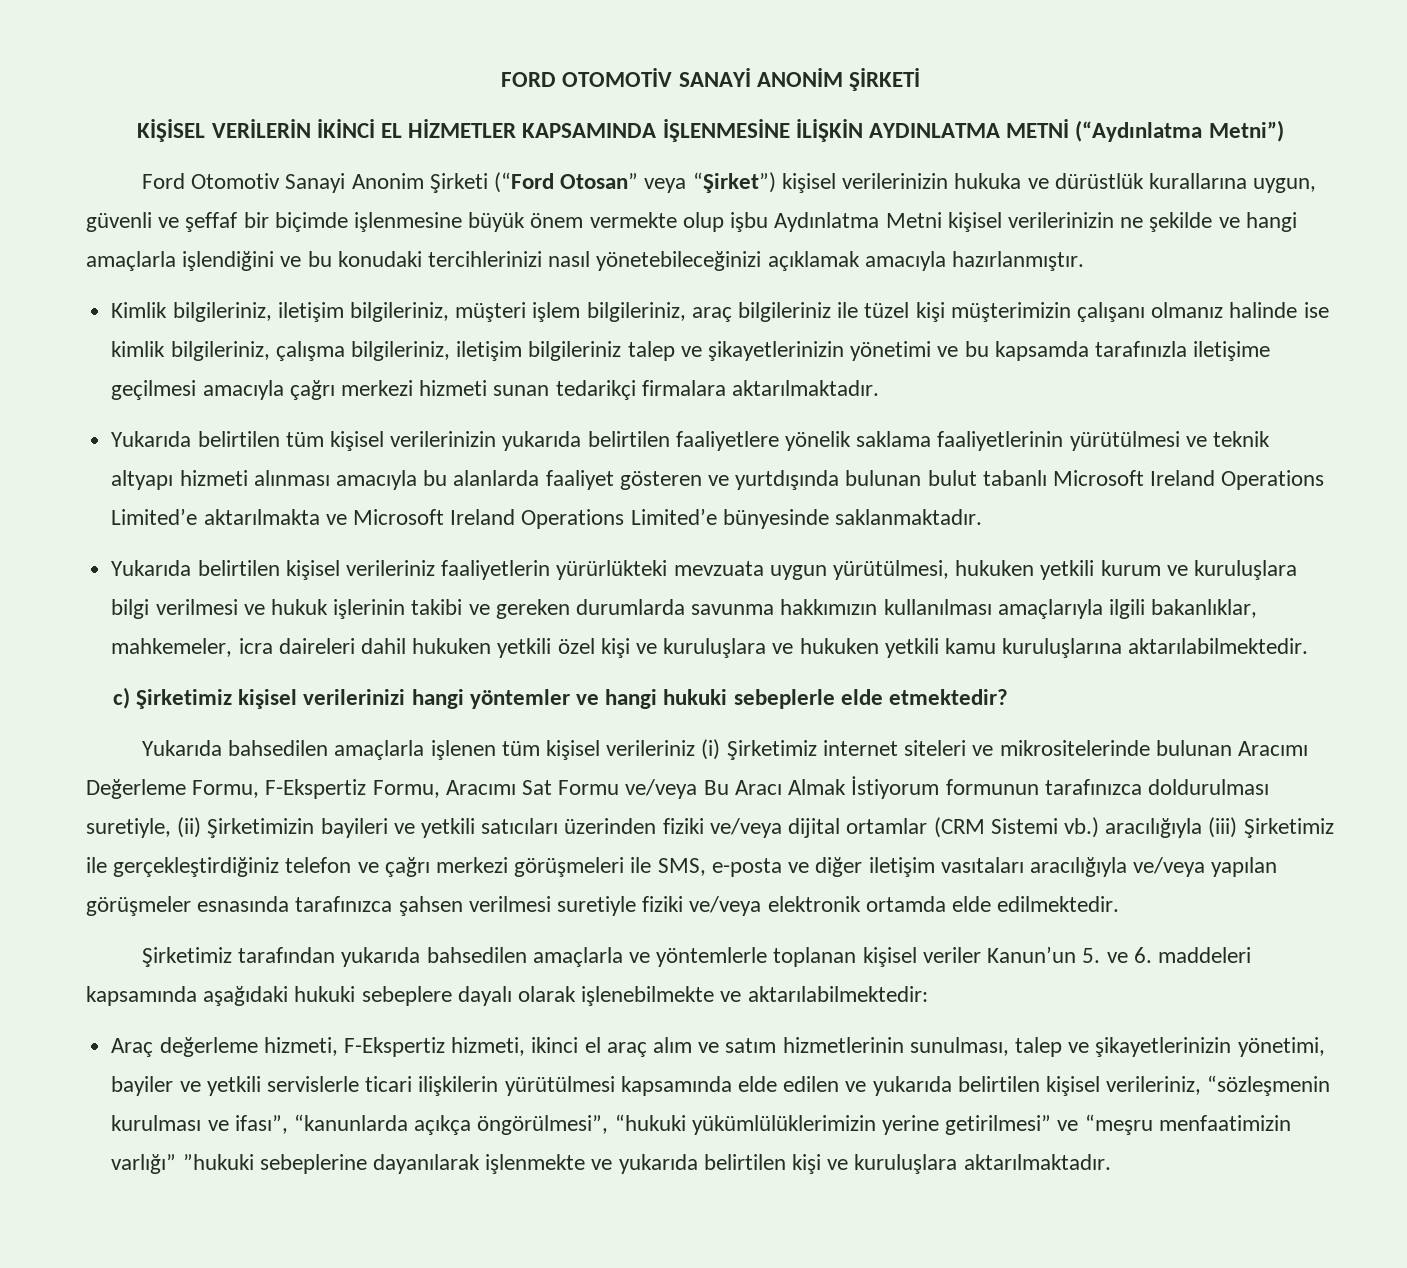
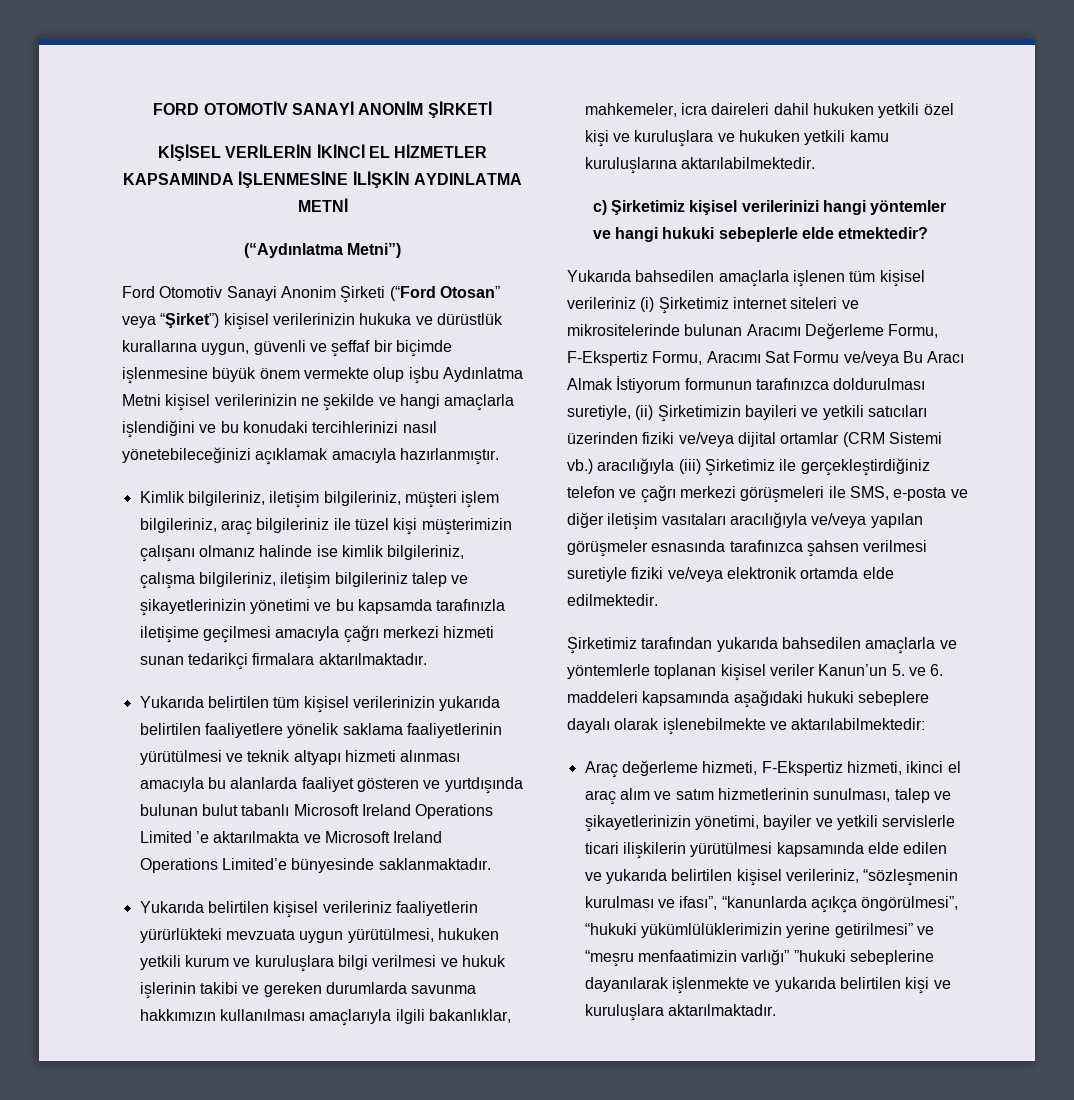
(1070, 128) none -> (348, 205) //
[111,508,198,525] Limited’e -> [139,831,209,843] Limited ’e

